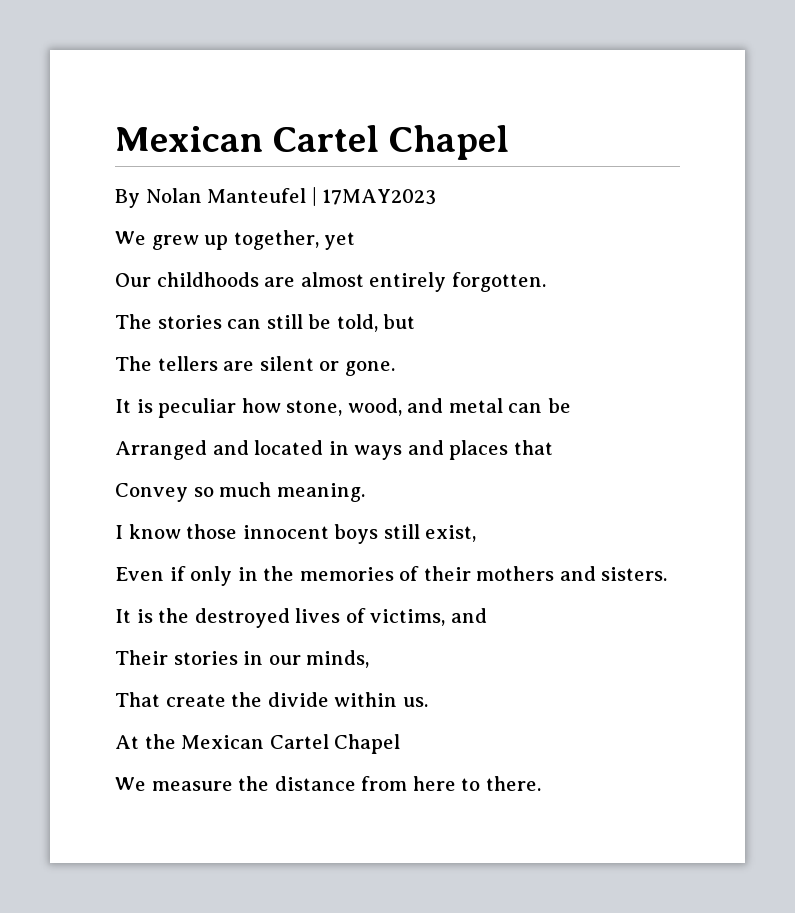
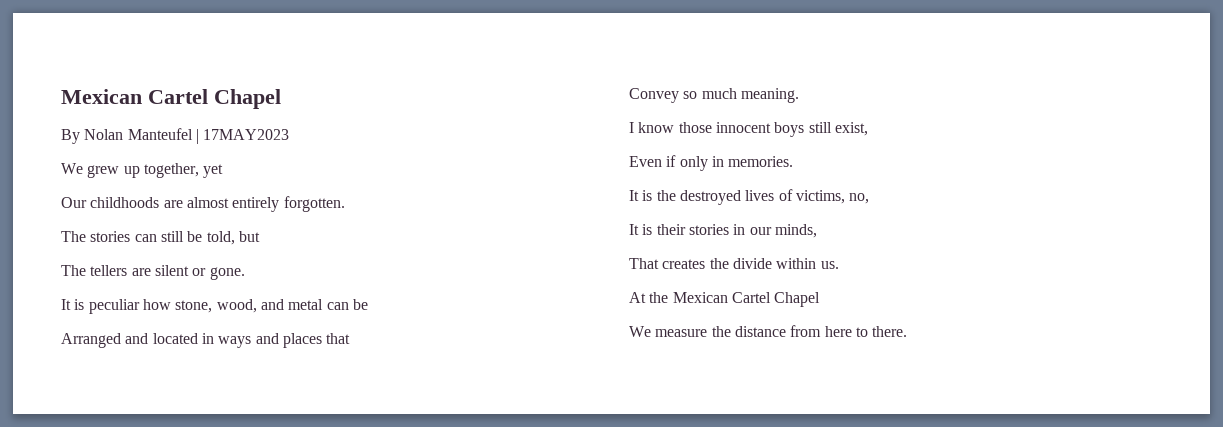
[263,566,668,581] the memories of their mothers and sisters. -> [728,156,794,167] memories.
[450,608,487,623] [115,650,168,665] and // Their -> [849,193,870,204] [629,224,686,235] no, // It is their
[165,694,226,707] create -> [662,259,706,269] creates

